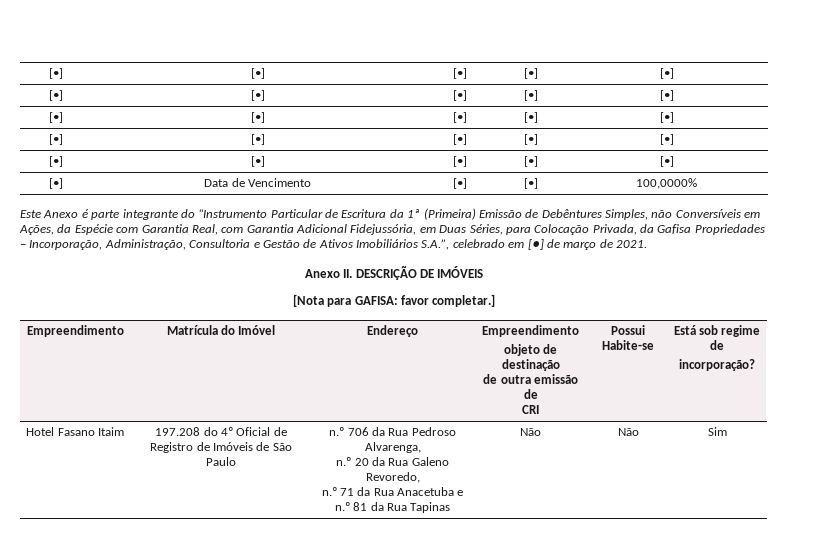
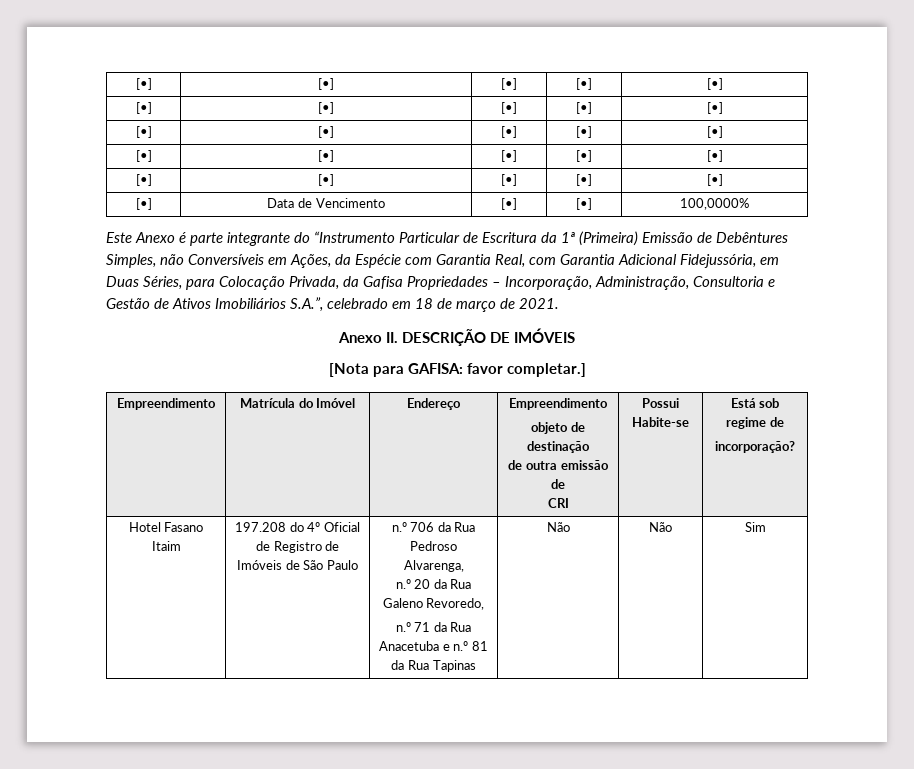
[527,239,544,250] [●] -> [415,298,433,309] 18

